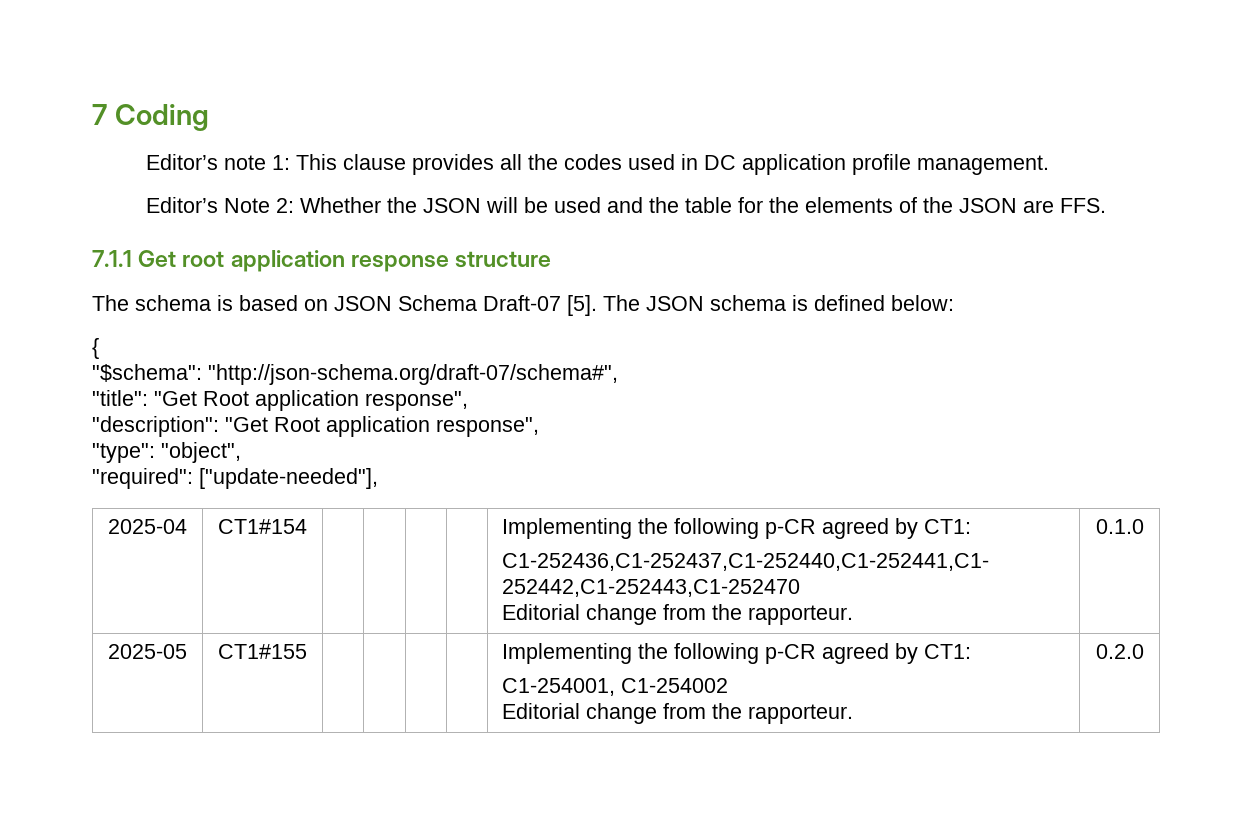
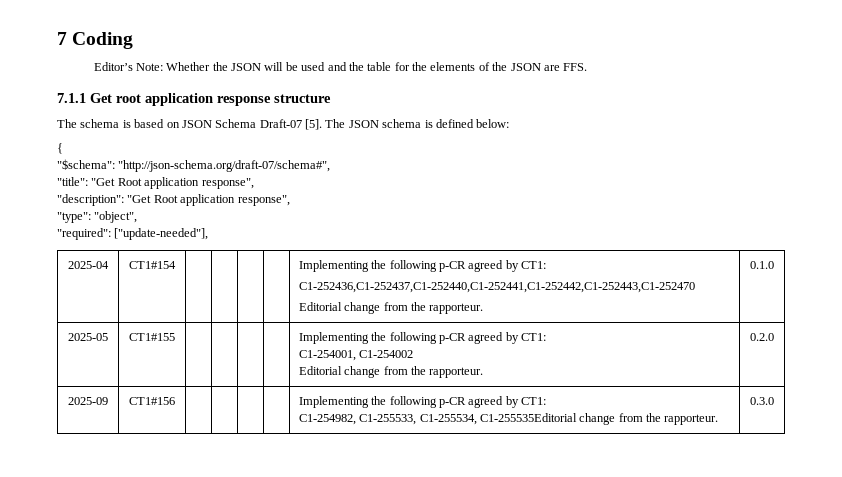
[224,154,1050,175] [146,197,295,213] note 1: This clause provides all the codes used in DC application profile management. // Editor’s Note 2: -> [135,63,163,71] Note:
(1144, 651) none -> [68,397,108,405] [129,397,175,405] [298,396,547,408] [298,413,719,425] [750,397,774,405] // 2025-09 | CT1#156 | | | | | Implementing the following p-CR agreed by CT1: // C1-254982, C1-255533, C1-255534, C1-255535Editorial change from the rapporteur. | 0.3.0

